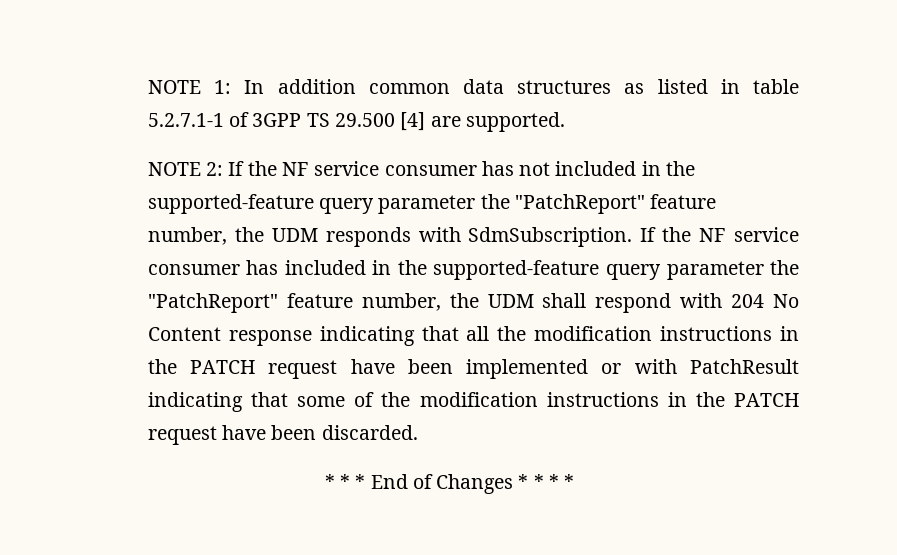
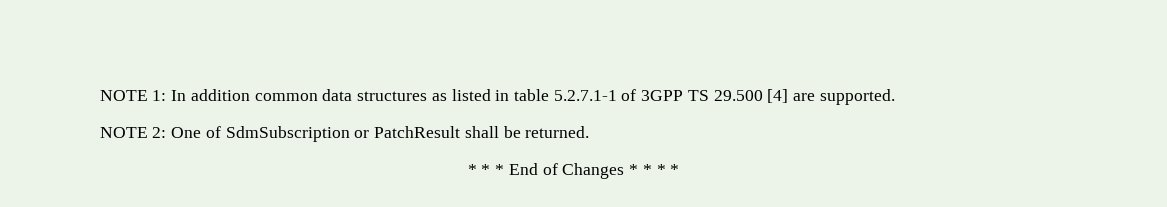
[228,161,695,176] [147,194,717,214] [147,227,799,247] [147,260,799,280] [147,293,799,313] [147,326,799,346] [147,359,799,379] [147,392,800,412] [147,425,418,445] If the NF service consumer has not included in the supported-feature query parameter the "PatchReport" feature number, the UDM responds with SdmSubscription. If the NF service consumer has included in the supported-feature query parameter the "PatchReport" feature number, the UDM shall respond with 204 No Content response indicating that all the modification instructions in the PATCH request have been implemented or with PatchResult indicating that some of the modification instructions in the PATCH request have been discarded. -> [171,126,590,142] One of SdmSubscription or PatchResult shall be returned.

